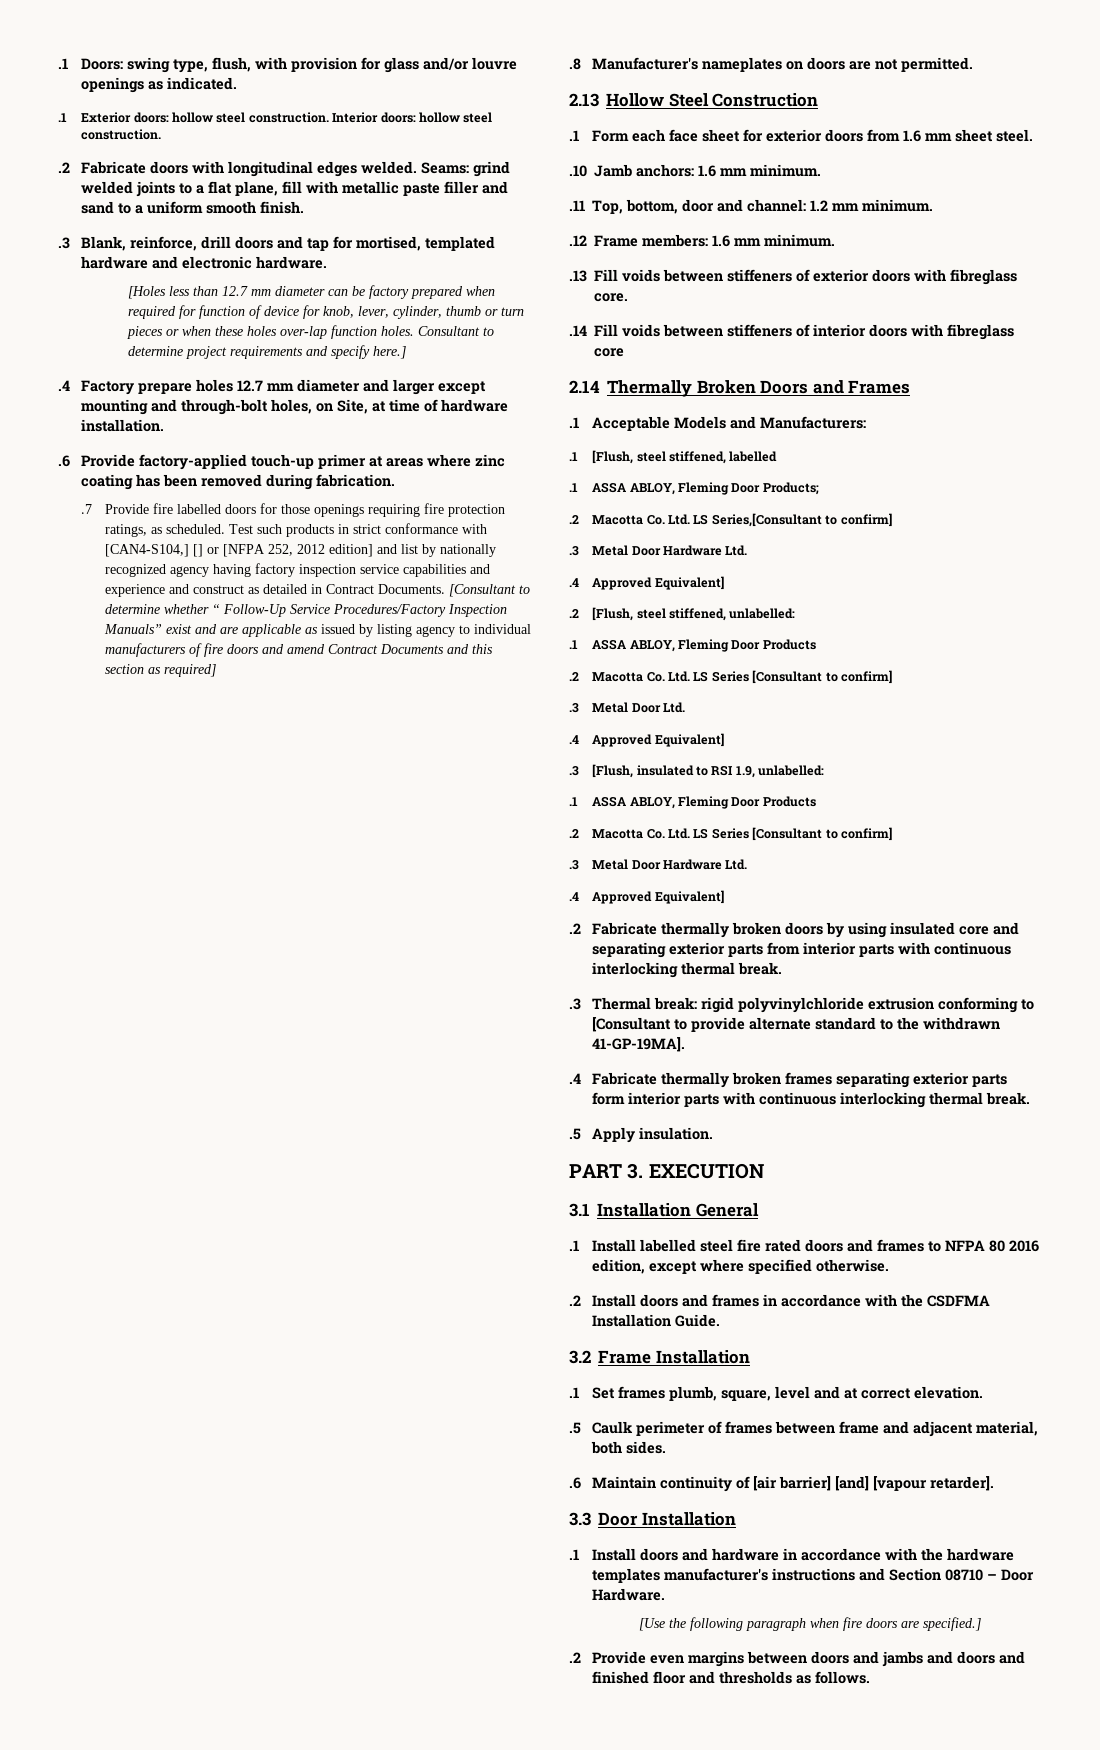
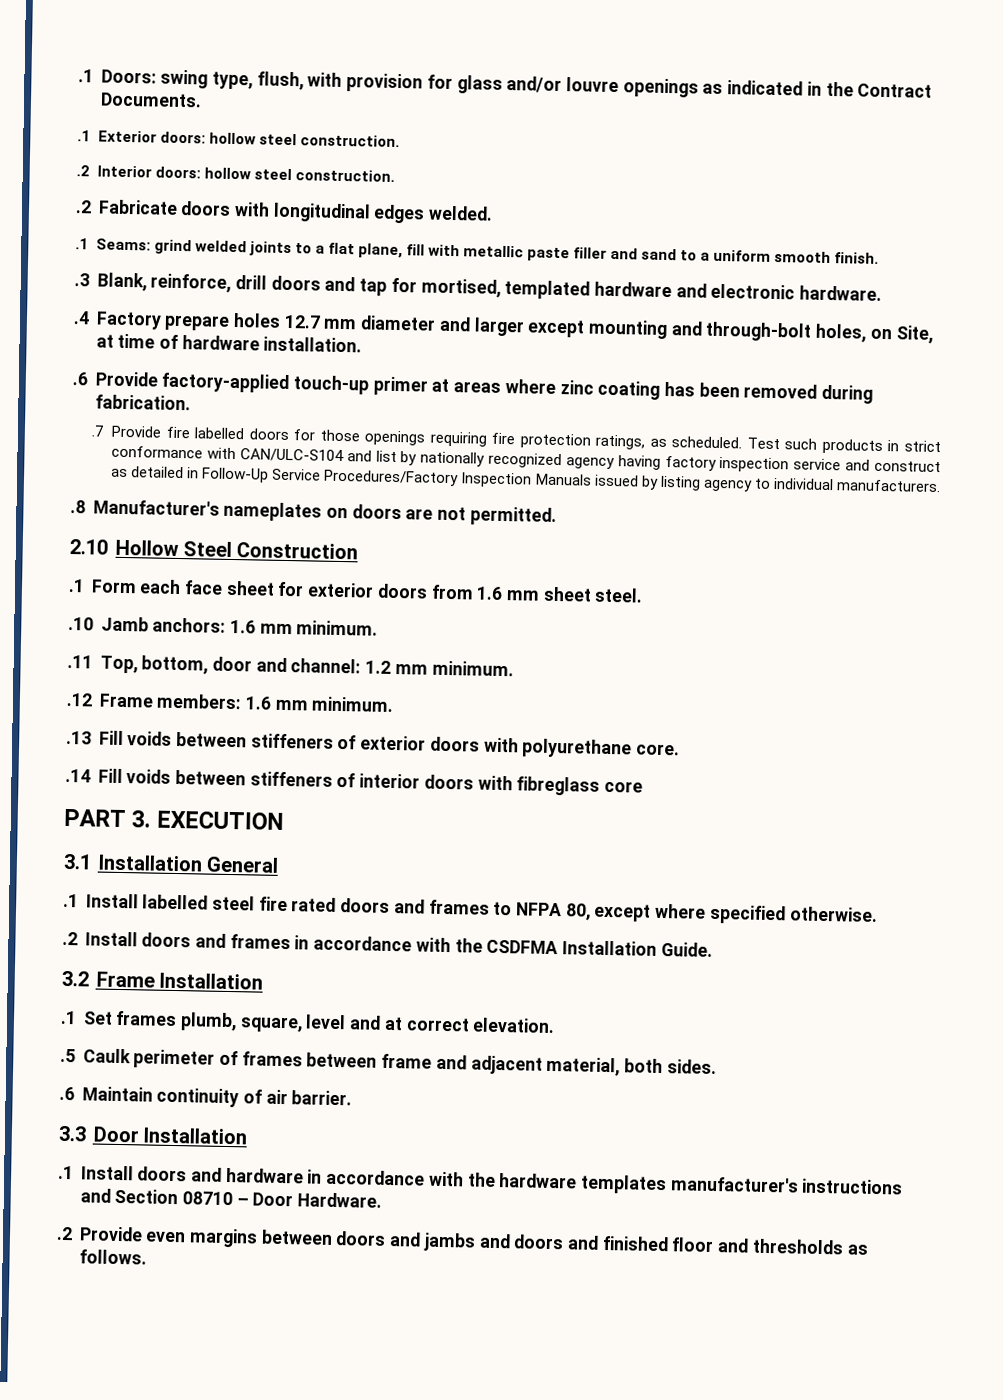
[167,77,238,90] indicated. -> [727,80,933,98] [99,92,202,108] indicated in the Contract Documents.
(329, 117) none -> [76,165,90,177] // .2
(418, 167) none -> [75,238,89,250] // .1
[127,285,495,299] [127,305,524,319] [126,325,494,339] [127,345,406,359] // [Holes less than 12.7 mm diameter can be factory prepared when required for function of device for knob, lever, cylinder, thumb or turn pieces or when these holes over-lap function holes. Consultant to determine project requirements and specify here.] -> (883, 293) none
[104,544,373,557] [CAN4-S104,] [] or [NFPA 252, 2012 edition] -> [239,448,344,463] CAN/ULC-S104
[402,564,490,577] [104,584,165,597] capabilities and experience -> (842, 464) none
[325,584,530,597] [104,604,507,617] [103,624,318,637] Contract Documents. [Consultant to determine whether “ Follow-Up Service Procedures/Factory Inspection Manuals” exist and are applicable as -> [201,467,592,488] Follow-Up Service Procedures/Factory Inspection Manuals
[104,643,493,657] [104,664,216,677] manufacturers of fire doors and amend Contract Documents and this section as required] -> [835,479,941,493] manufacturers.
[569,93,599,107] 2.13 -> [69,538,108,555] 2.10
[950,269,1017,285] fibreglass -> [521,738,633,759] polyurethane
[569,380,911,397] [569,416,867,431] [569,450,778,464] [569,482,819,495] [569,513,892,527] [569,545,748,556] [569,576,724,590] [569,607,796,621] [569,639,816,652] [569,670,892,684] [569,702,686,713] [569,733,724,747] [569,764,825,778] [569,796,816,809] [569,827,892,841] [569,859,748,870] [569,890,724,904] [569,922,1020,938] [592,942,1012,958] [592,962,783,978] [569,997,1035,1013] [592,1017,1001,1032] [592,1037,686,1052] [569,1072,1008,1088] [592,1092,1031,1108] [569,1127,714,1143] // 2.14 Thermally Broken Doors and Frames // .1 Acceptable Models and Manufacturers: // .1 [Flush, steel stiffened, labelled // .1 ASSA ABLOY, Fleming Door Products; // .2 Macotta Co. Ltd. LS Series,[Consultant to confirm] // .3 Metal Door Hardware Ltd. // .4 Approved Equivalent] // .2 [Flush, steel stiffened, unlabelled: // .1 ASSA ABLOY, Fleming Door Products // .2 Macotta Co. Ltd. LS Series [Consultant to confirm] // .3 Metal Door Ltd. // .4 Approved Equivalent] // .3 [Flush, insulated to RSI 1.9, unlabelled: // .1 ASSA ABLOY, Fleming Door Products // .2 Macotta Co. Ltd. LS Series [Consultant to confirm] // .3 Metal Door Hardware Ltd. // .4 Approved Equivalent] // .2 Fabricate thermally broken doors by using insulated core and separating exterior parts from interior parts with continuous interlocking thermal break. // .3 Thermal break: rigid polyvinylchloride extrusion conforming to [Consultant to provide alternate standard to the withdrawn 41-GP-19MA]. // .4 Fabricate thermally broken frames separating exterior parts form interior parts with continuous interlocking thermal break. // .5 Apply insulation. -> (644, 786) none
[989,1240,1040,1252] [592,1259,646,1274] 80 2016 edition, -> [564,903,591,921] 80,
[753,1476,995,1491] [air barrier] [and] [vapour retarder]. -> [265,1089,353,1106] air barrier.
[638,1617,981,1631] // [Use the following paragraph when fire doors are specified.] -> (383, 1200) none

